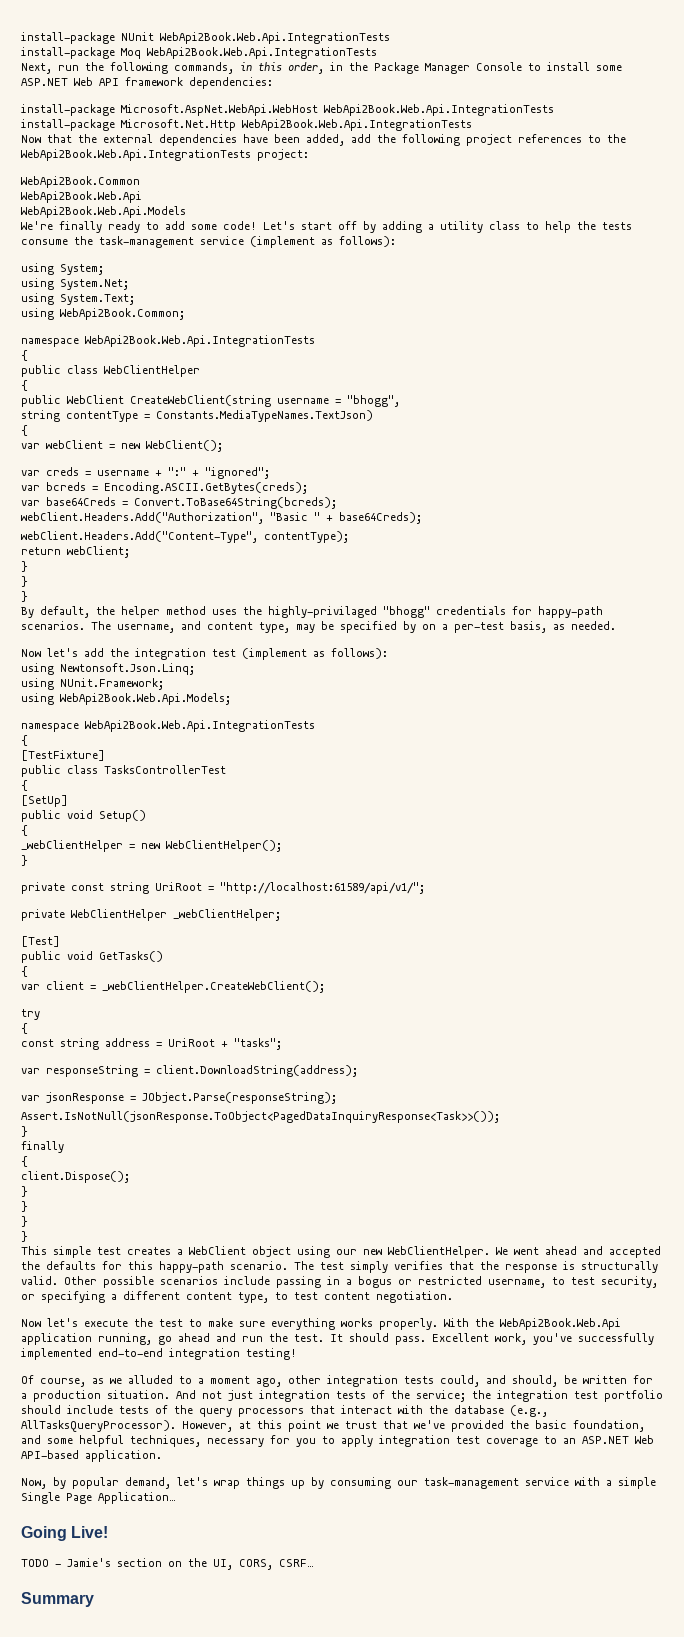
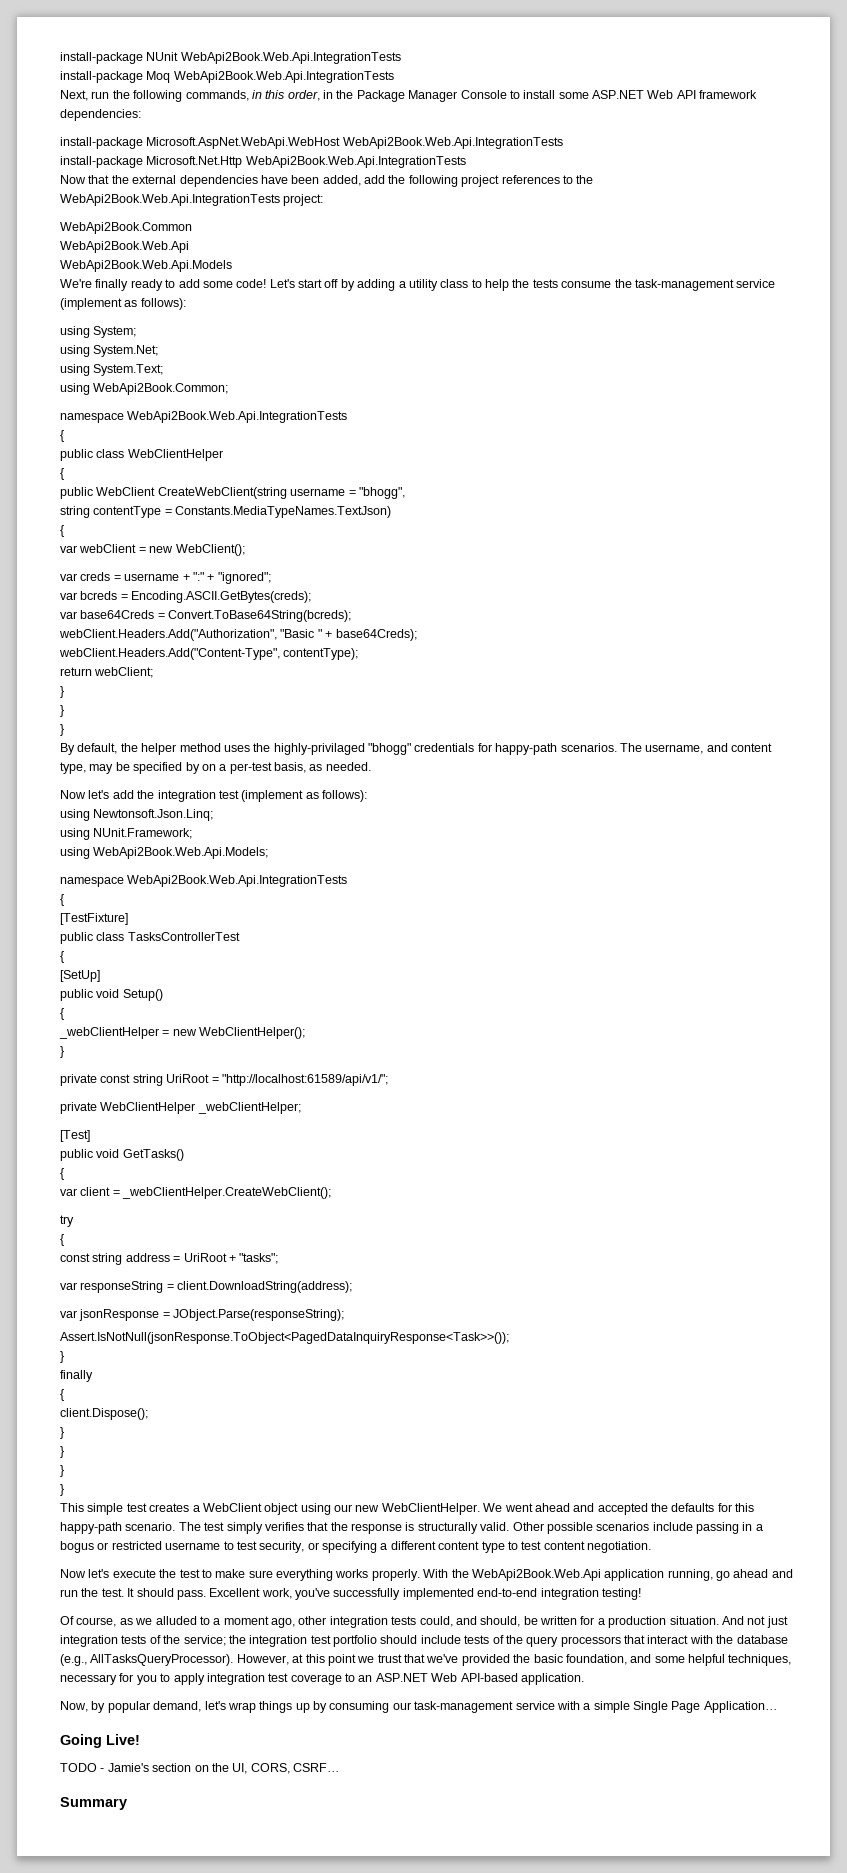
[488,1279,546,1288] username, -> [165,1542,221,1550] username
[238,1292,269,1303] type, -> [481,1541,505,1553] type

